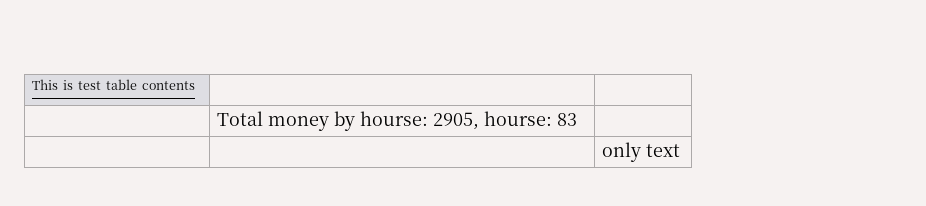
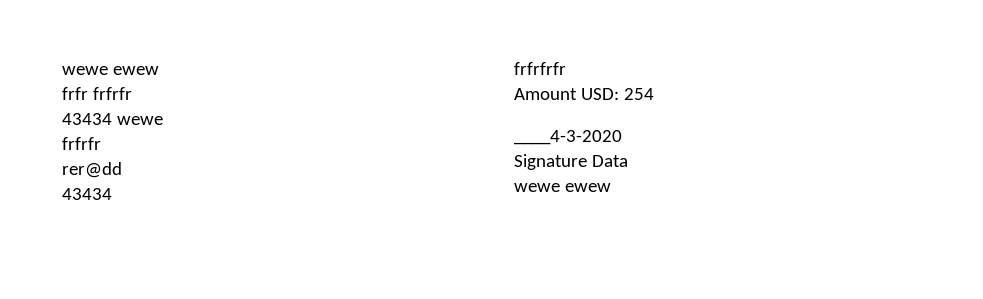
[32,79,196,90] [217,111,578,131] [602,142,681,162] This is test table contents | | // | Total money by hourse: 2905, hourse: 83 | // | | only text -> [62,66,159,75] [62,87,132,100] [62,113,163,125] [62,137,101,150] [62,162,122,178] [62,188,112,200] [514,62,566,75] [514,88,654,100] [514,130,622,145] [514,154,628,170] [514,183,611,192] wewe ewew // frfr frfrfr // 43434 wewe // frfrfr // rer@dd // 43434 // frfrfrfr // Amount USD: 254 // ____4-3-2020 // Signature Data // wewe ewew

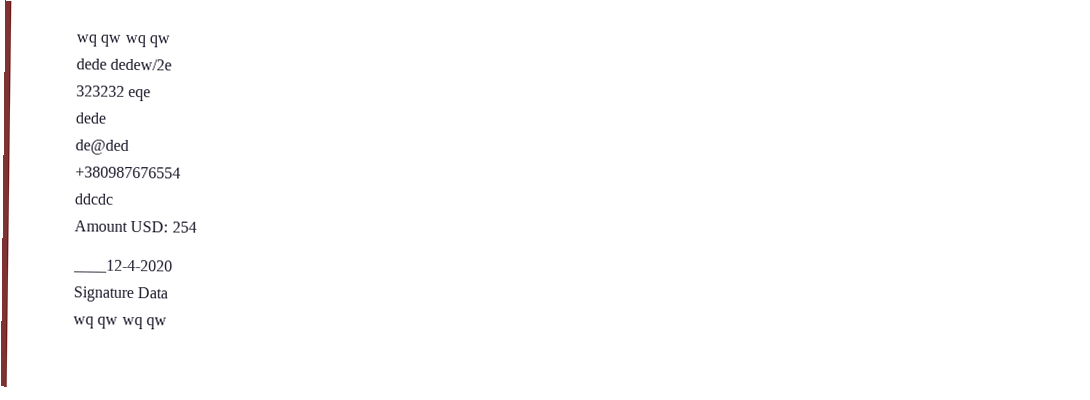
[62,66,159,75] [62,87,132,100] [62,113,163,125] [62,137,101,150] [62,162,122,178] [62,188,112,200] [514,62,566,75] wewe ewew // frfr frfrfr // 43434 wewe // frfrfr // rer@dd // 43434 // frfrfrfr -> [76,34,170,48] [76,58,173,71] [76,85,152,102] [75,112,107,124] [75,139,129,155] [75,166,181,179] [74,193,114,205] wq qw wq qw // dede dedew/2e // 323232 eqe // dede // de@ded // +380987676554 // ddcdc
[514,130,622,145] ____4-3-2020 -> [73,259,173,274] ____12-4-2020
[514,183,611,192] wewe ewew -> [73,316,167,330] wq qw wq qw

